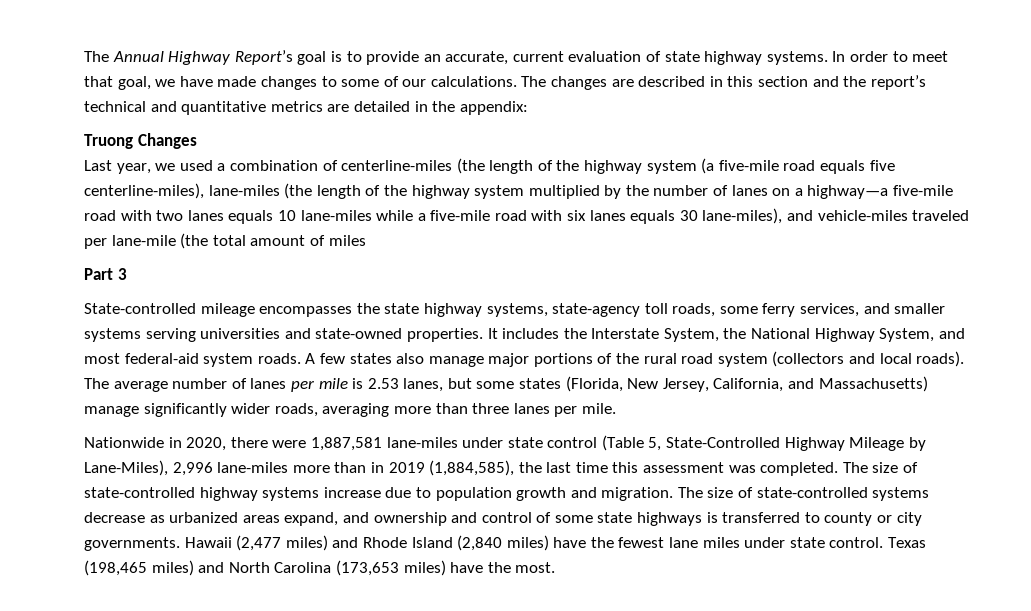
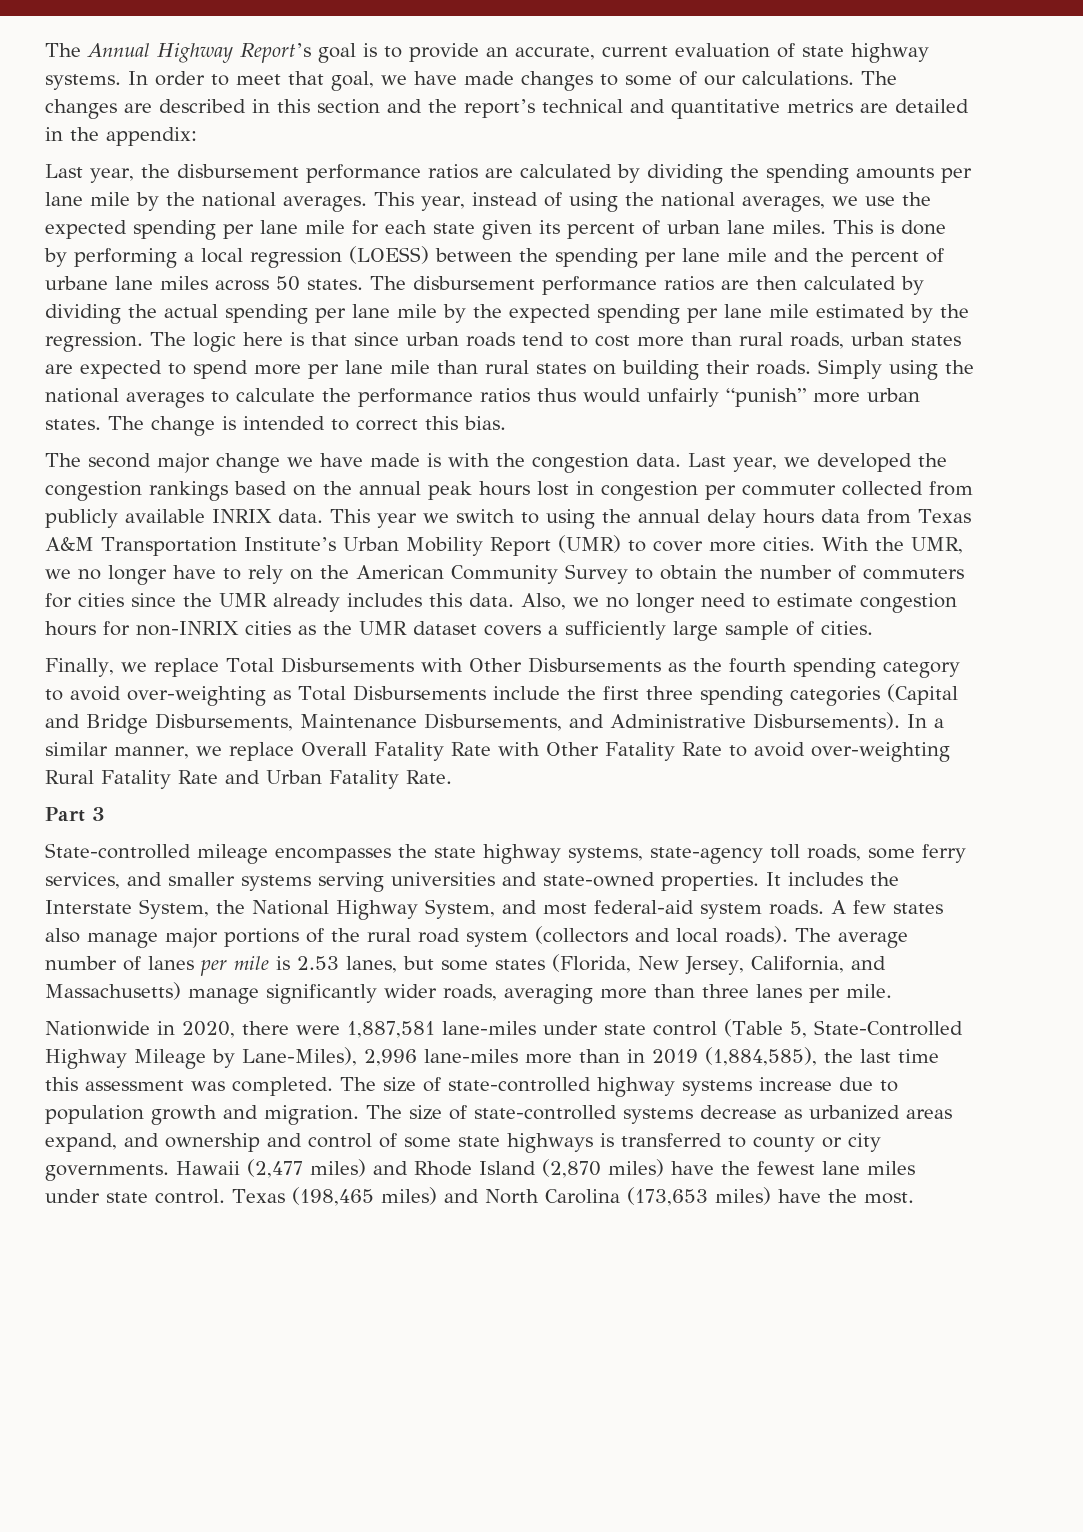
[84,133,197,149] [84,158,895,174] [84,183,954,199] [84,208,970,224] [84,233,366,249] Truong Changes // Last year, we used a combination of centerline-miles (the length of the highway system (a five-mile road equals five centerline-miles), lane-miles (the length of the highway system multiplied by the number of lanes on a highway—a five-mile road with two lanes equals 10 lane-miles while a five-mile road with six lanes equals 30 lane-miles), and vehicle-miles traveled per lane-mile (the total amount of miles -> [45,164,972,184] [45,192,931,212] [45,220,946,240] [44,246,944,268] [45,276,924,295] [45,304,969,324] [45,332,961,352] [45,359,974,380] [45,388,920,408] [45,416,506,436] [45,453,947,473] [45,481,973,501] [45,509,971,529] [45,535,963,556] [45,564,964,585] [45,593,957,613] [45,621,873,641] [45,657,960,678] [45,684,958,706] [45,712,944,734] [45,742,950,762] [45,770,452,789] Last year, the disbursement performance ratios are calculated by dividing the spending amounts per lane mile by the national averages. This year, instead of using the national averages, we use the expected spending per lane mile for each state given its percent of urban lane miles. This is done by performing a local regression (LOESS) between the spending per lane mile and the percent of urbane lane miles across 50 states. The disbursement performance ratios are then calculated by dividing the actual spending per lane mile by the expected spending per lane mile estimated by the regression. The logic here is that since urban roads tend to cost more than rural roads, urban states are expected to spend more per lane mile than rural states on building their roads. Simply using the national averages to calculate the performance ratios thus would unfairly “punish” more urban states. The change is intended to correct this bias. // The second major change we have made is with the congestion data. Last year, we developed the congestion rankings based on the annual peak hours lost in congestion per commuter collected from publicly available INRIX data. This year we switch to using the annual delay hours data from Texas A&M Transportation Institute’s Urban Mobility Report (UMR) to cover more cities. With the UMR, we no longer have to rely on the American Community Survey to obtain the number of commuters for cities since the UMR already includes this data. Also, we no longer need to estimate congestion hours for non-INRIX cities as the UMR dataset covers a sufficiently large sample of cities. // Finally, we replace Total Disbursements with Other Disbursements as the fourth spending category to avoid over-weighting as Total Disbursements include the first three spending categories (Capital and Bridge Disbursements, Maintenance Disbursements, and Administrative Disbursements). In a similar manner, we replace Overall Fatality Rate with Other Fatality Rate to avoid over-weighting Rural Fatality Rate and Urban Fatality Rate.
[457,535,503,551] (2,840 -> [542,1159,601,1178] (2,870

